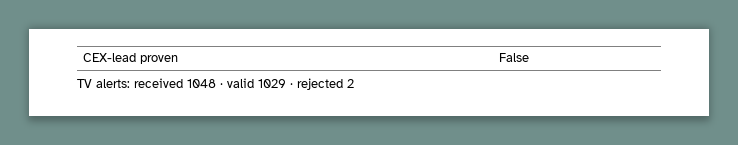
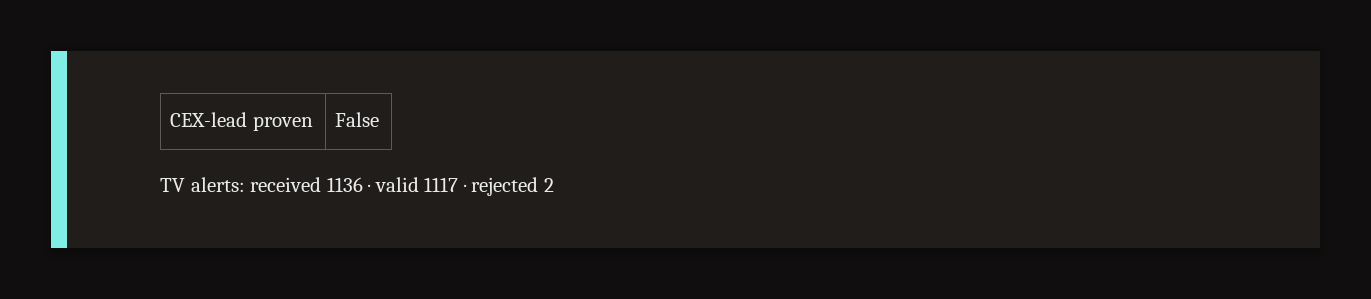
[187,79,216,88] 1048 -> [326,177,363,192] 1136
[258,79,286,88] 1029 -> [424,177,459,192] 1117

